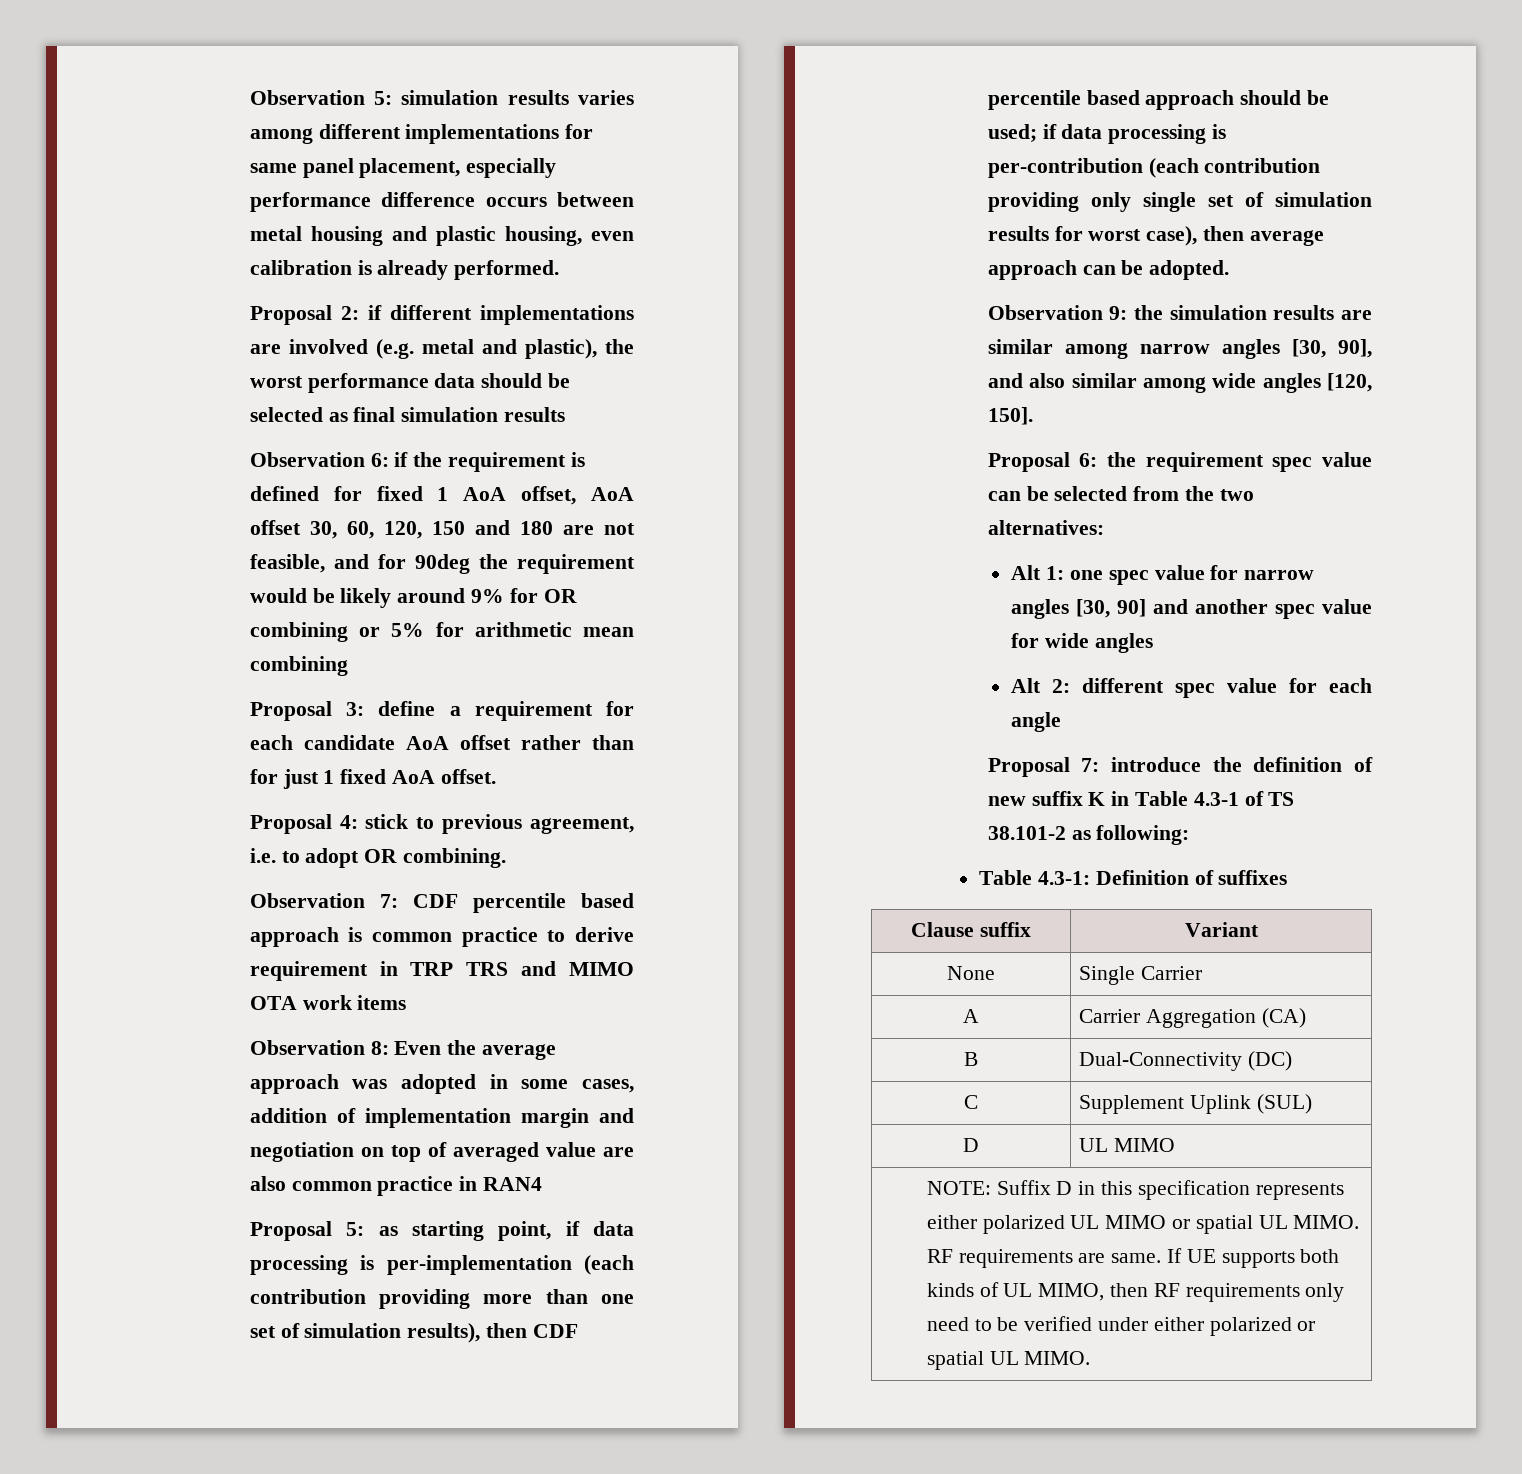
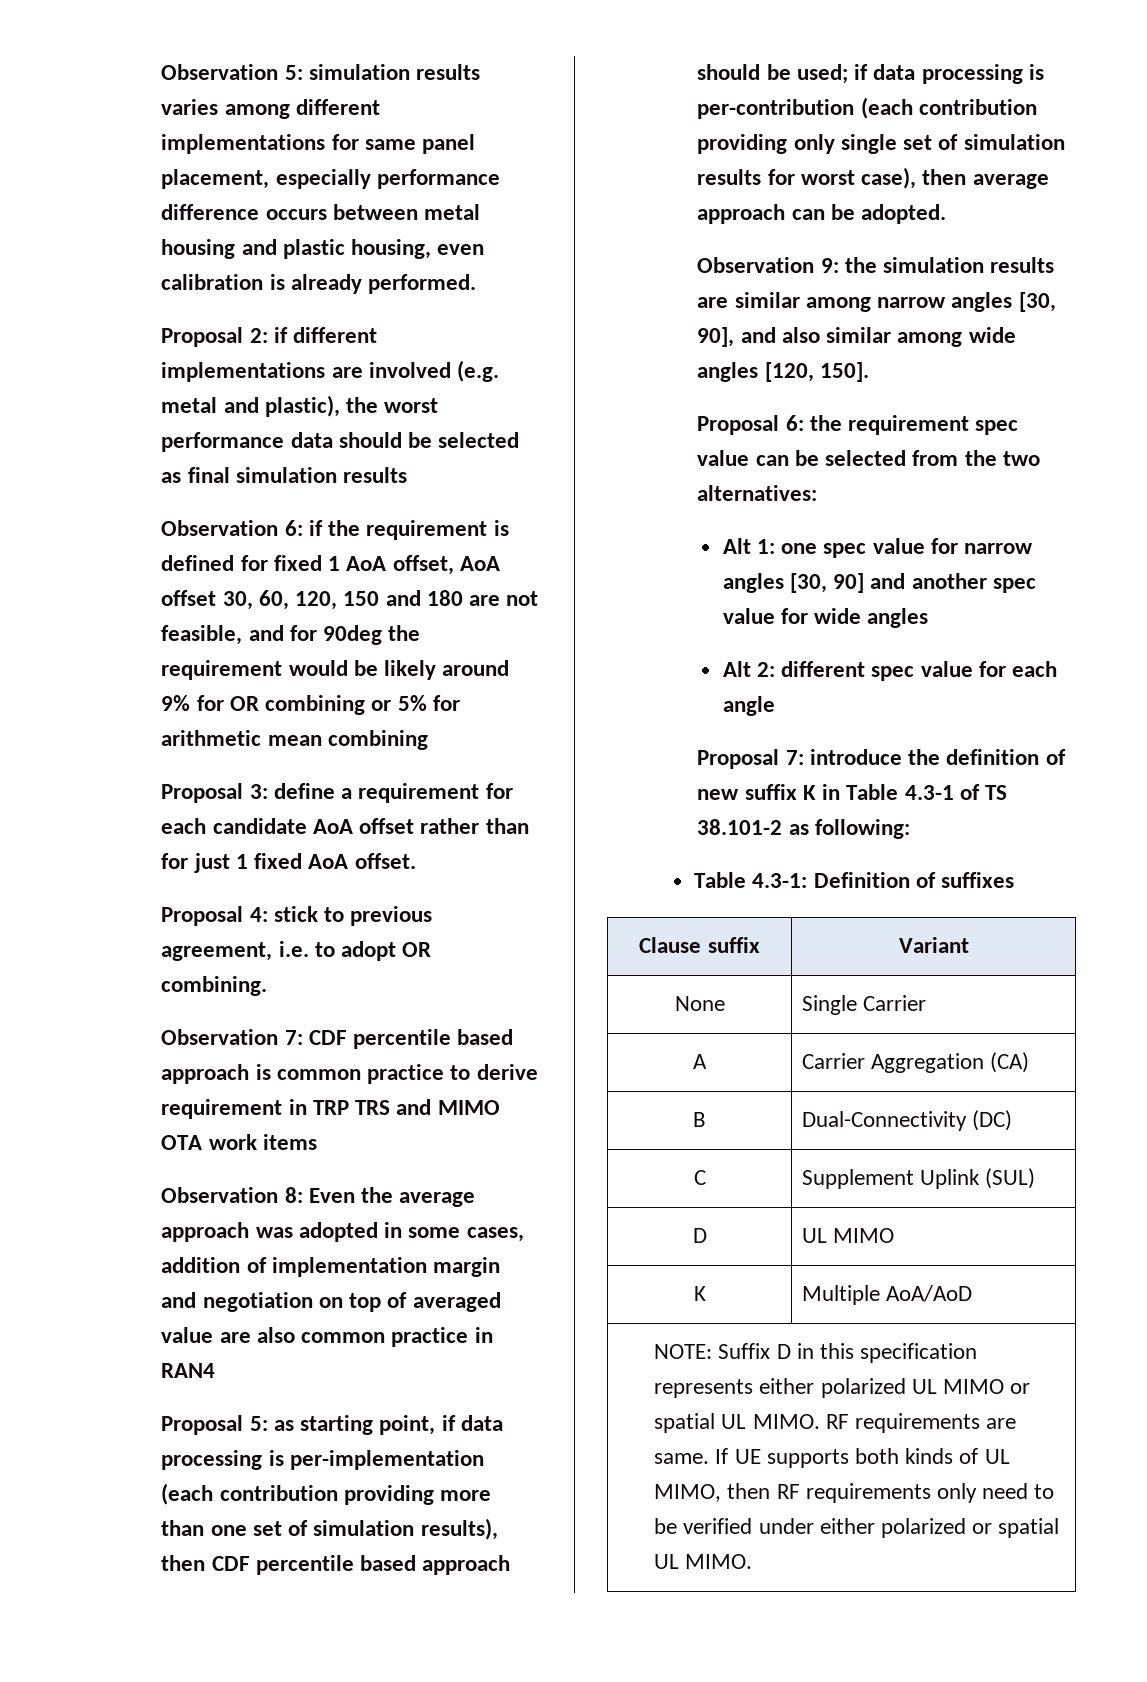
(1175, 1145) none -> [693,1286,706,1301] [802,1285,973,1305] // K | Multiple AoA/AoD

